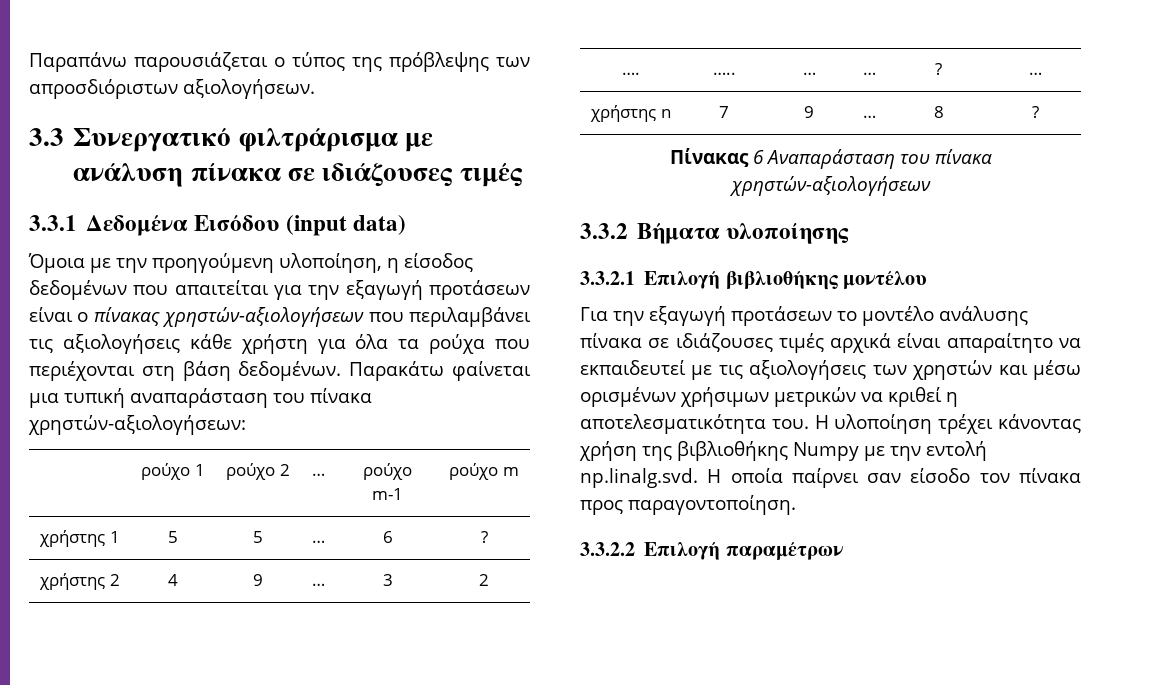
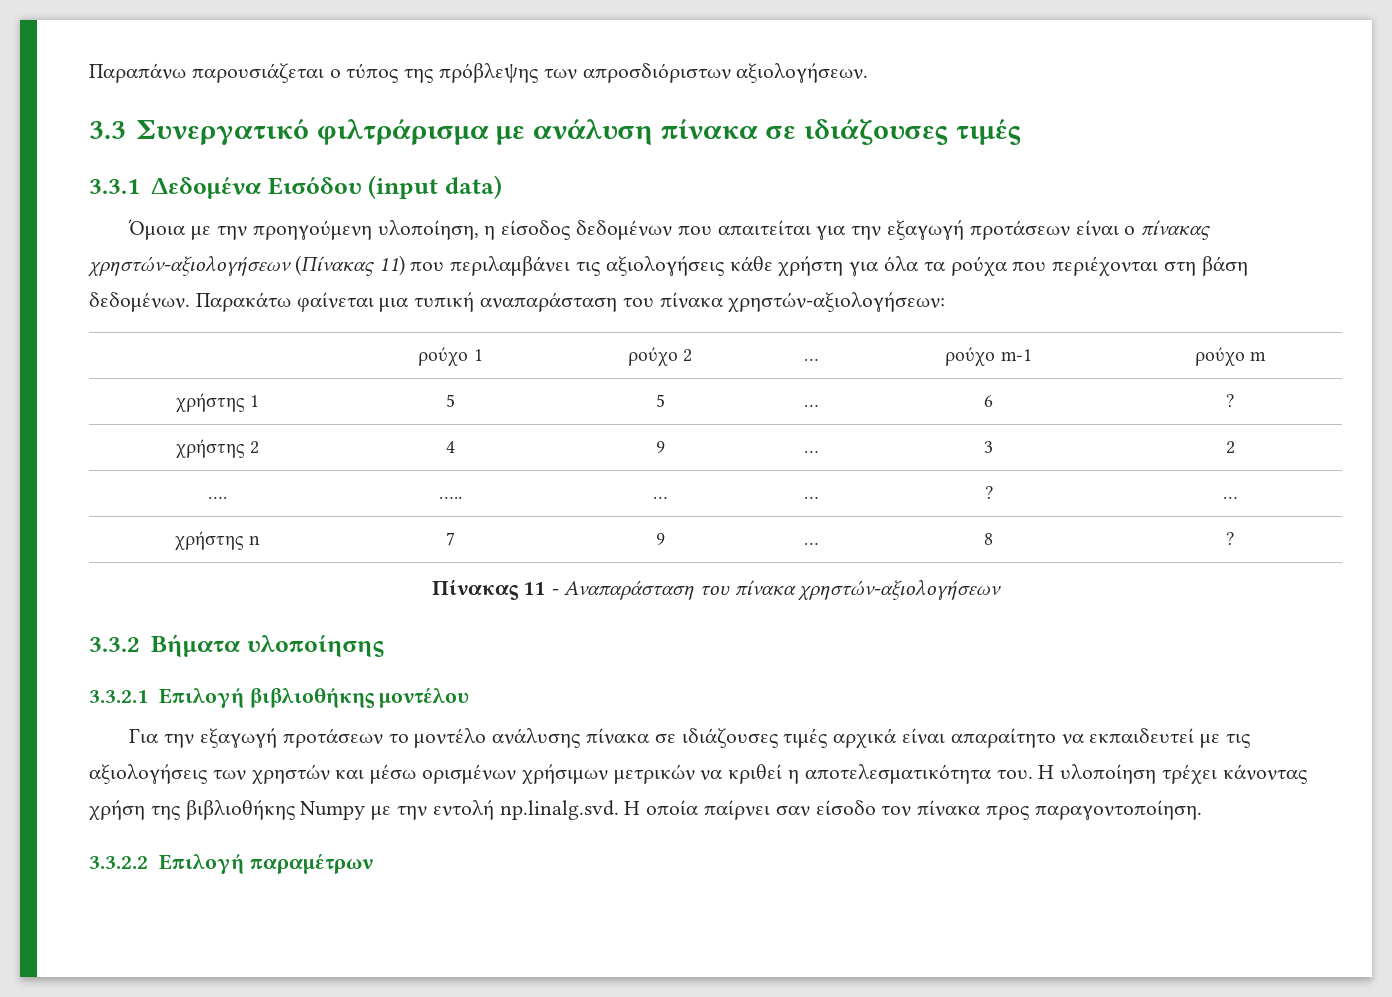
(365, 317) none -> [294,255,405,276] (Πίνακας 11)
[752,150,764,164] 6 -> [523,582,560,595] 11 -

